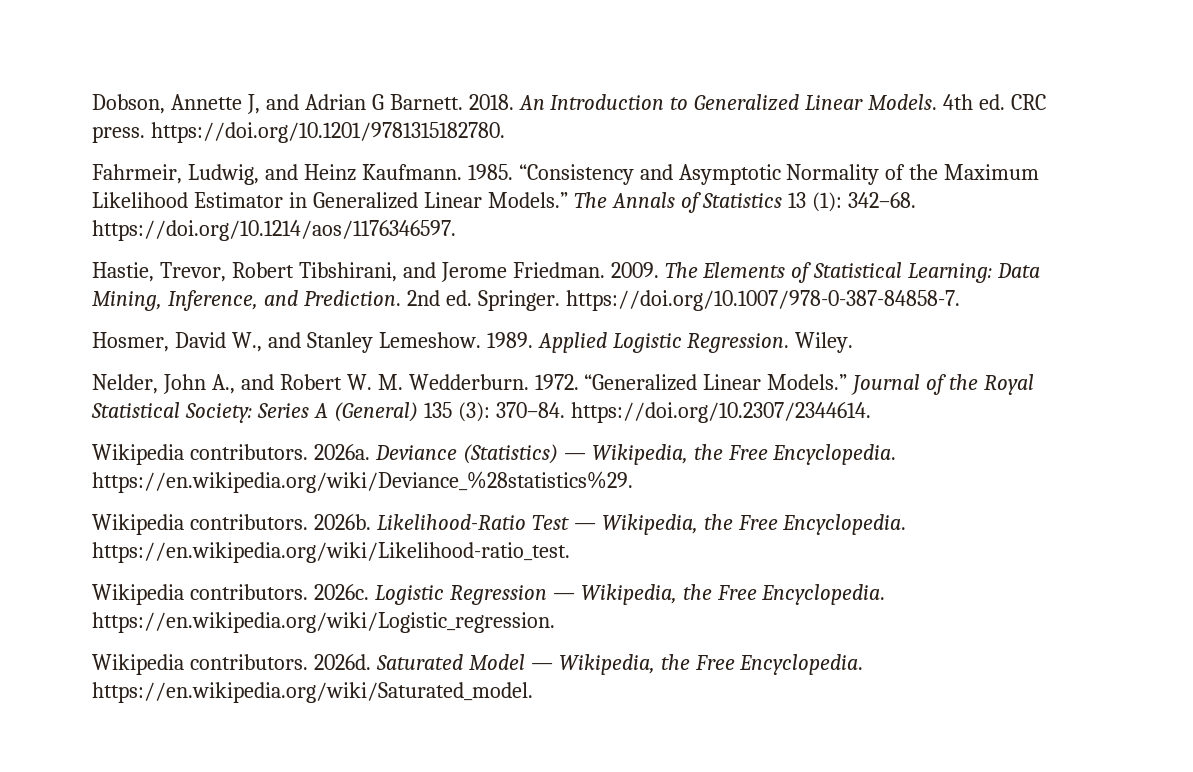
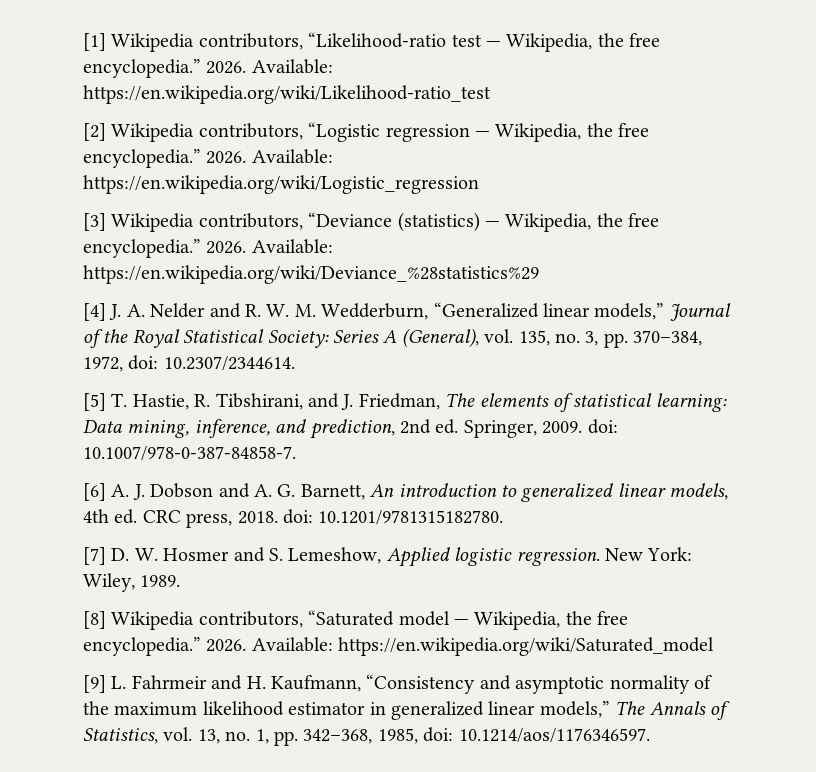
[92,94,1047,114] [92,122,505,143] [92,164,1040,185] [92,192,917,213] [92,220,456,241] [92,262,1041,283] [92,290,960,311] [92,332,854,353] [92,374,848,394] Dobson, Annette J, and Adrian G Barnett. 2018. An Introduction to Generalized Linear Models. 4th ed. CRC press. https://doi.org/10.1201/9781315182780. // Fahrmeir, Ludwig, and Heinz Kaufmann. 1985. “Consistency and Asymptotic Normality of the Maximum Likelihood Estimator in Generalized Linear Models.” The Annals of Statistics 13 (1): 342–68. https://doi.org/10.1214/aos/1176346597. // Hastie, Trevor, Robert Tibshirani, and Jerome Friedman. 2009. The Elements of Statistical Learning: Data Mining, Inference, and Prediction. 2nd ed. Springer. https://doi.org/10.1007/978-0-387-84858-7. // Hosmer, David W., and Stanley Lemeshow. 1989. Applied Logistic Regression. Wiley. // Nelder, John A., and Robert W. M. Wedderburn. 1972. “Generalized Linear Models.” -> [83,32,661,52] [83,59,333,78] [83,85,491,104] [83,122,650,142] [83,149,333,168] [83,175,479,194] [83,212,660,232] [83,239,333,258] [83,265,539,284] [83,302,665,321] [1] Wikipedia contributors, “Likelihood-ratio test — Wikipedia, the free encyclopedia.” 2026. Available: https://en.wikipedia.org/wiki/Likelihood-ratio_test // [2] Wikipedia contributors, “Logistic regression — Wikipedia, the free encyclopedia.” 2026. Available: https://en.wikipedia.org/wiki/Logistic_regression // [3] Wikipedia contributors, “Deviance (statistics) — Wikipedia, the free encyclopedia.” 2026. Available: https://en.wikipedia.org/wiki/Deviance_%28statistics%29 // [4] J. A. Nelder and R. W. M. Wedderburn, “Generalized linear models,”
[333,402,871,423] [92,444,897,465] [92,471,633,493] [92,514,907,535] [92,542,570,563] [92,584,886,605] [92,612,555,633] [92,654,864,675] [92,682,533,703] (General) 135 (3): 370–84. https://doi.org/10.2307/2344614. // Wikipedia contributors. 2026a. Deviance (Statistics) — Wikipedia, the Free Encyclopedia. https://en.wikipedia.org/wiki/Deviance_%28statistics%29. // Wikipedia contributors. 2026b. Likelihood-Ratio Test — Wikipedia, the Free Encyclopedia. https://en.wikipedia.org/wiki/Likelihood-ratio_test. // Wikipedia contributors. 2026c. Logistic Regression — Wikipedia, the Free Encyclopedia. https://en.wikipedia.org/wiki/Logistic_regression. // Wikipedia contributors. 2026d. Saturated Model — Wikipedia, the Free Encyclopedia. https://en.wikipedia.org/wiki/Saturated_model. -> [401,328,703,348] [83,355,295,372] [83,393,727,412] [83,419,618,439] [83,446,296,461] [83,483,729,502] [83,509,504,528] [83,547,693,567] [83,573,181,592] [83,610,629,630] [83,637,715,656] [83,674,712,694] [83,701,730,720] [83,727,650,746] (General), vol. 135, no. 3, pp. 370–384, 1972, doi: 10.2307/2344614. // [5] T. Hastie, R. Tibshirani, and J. Friedman, The elements of statistical learning: Data mining, inference, and prediction, 2nd ed. Springer, 2009. doi: 10.1007/978-0-387-84858-7. // [6] A. J. Dobson and A. G. Barnett, An introduction to generalized linear models, 4th ed. CRC press, 2018. doi: 10.1201/9781315182780. // [7] D. W. Hosmer and S. Lemeshow, Applied logistic regression. New York: Wiley, 1989. // [8] Wikipedia contributors, “Saturated model — Wikipedia, the free encyclopedia.” 2026. Available: https://en.wikipedia.org/wiki/Saturated_model // [9] L. Fahrmeir and H. Kaufmann, “Consistency and asymptotic normality of the maximum likelihood estimator in generalized linear models,” The Annals of Statistics, vol. 13, no. 1, pp. 342–368, 1985, doi: 10.1214/aos/1176346597.

